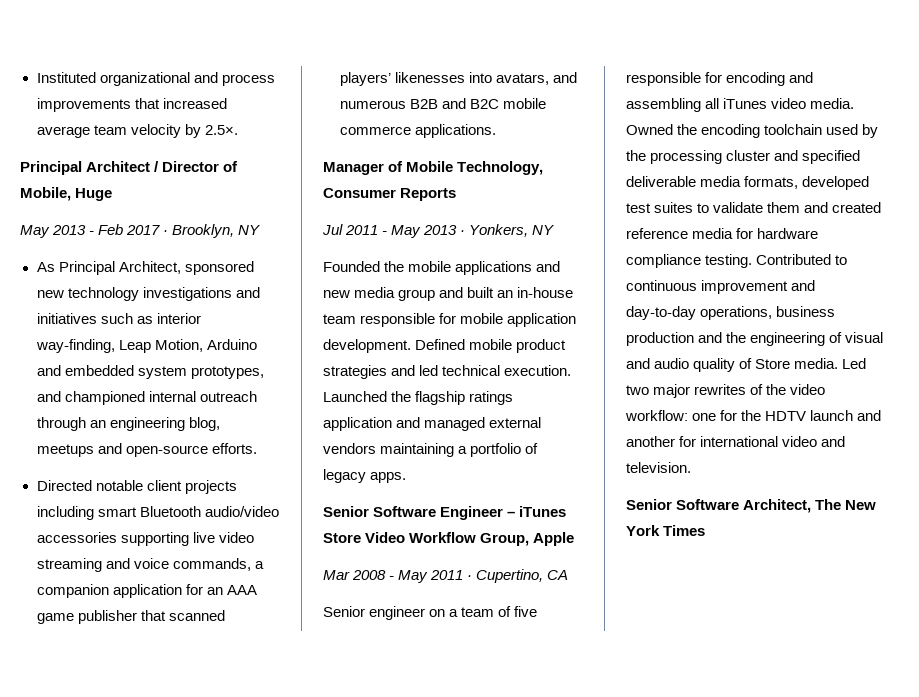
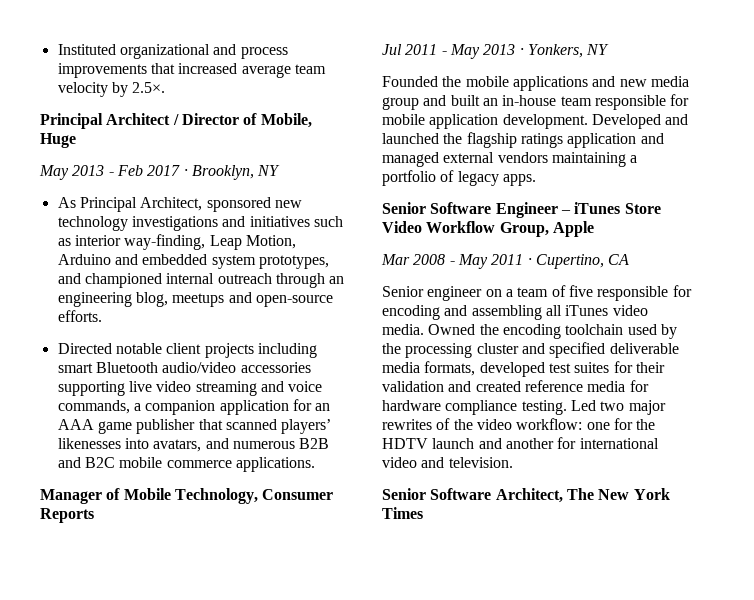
[415,339,567,353] [323,365,572,379] [323,391,387,402] Defined mobile product strategies and led technical execution. Launched -> [591,114,689,129] [382,133,439,144] Developed and launched
[697,202,801,213] to validate them -> [613,361,665,373] [382,381,444,392] for their validation
[756,254,848,265] [626,280,816,294] [626,306,836,320] [626,332,884,346] [626,358,839,372] Contributed to continuous improvement and day‑to‑day operations, business production and the engineering of visual and audio quality of Store media. -> (567, 407) none

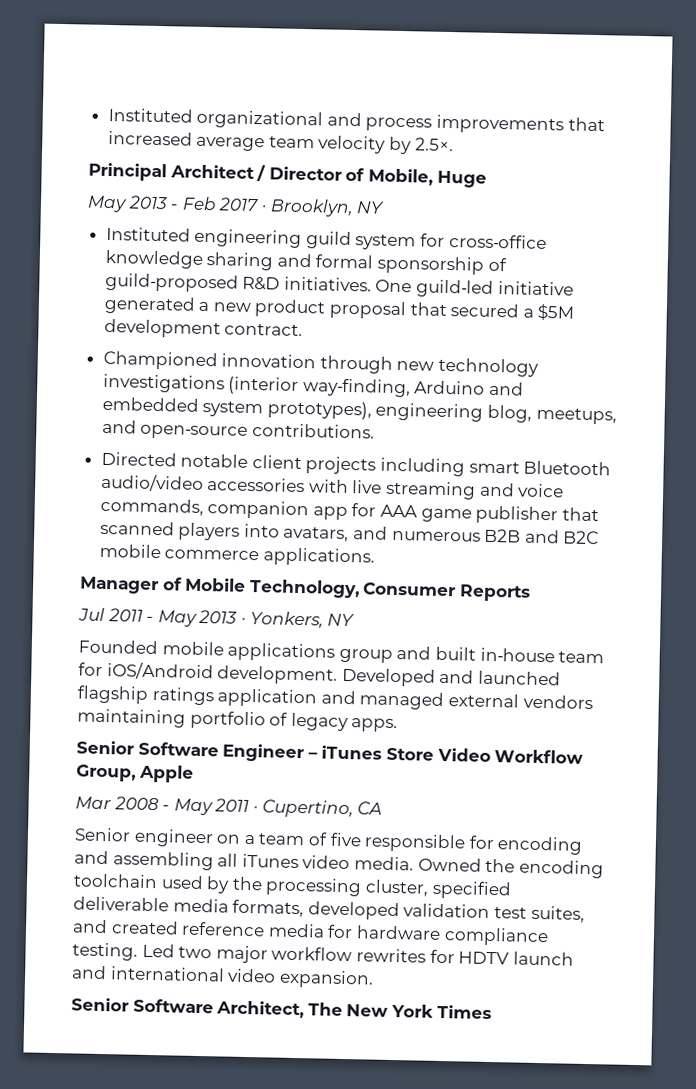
[57,197,302,212] [57,216,343,231] [57,234,296,250] [57,254,329,269] [57,273,345,288] As Principal Architect, sponsored new technology investigations and initiatives such as interior way‑finding, Leap Motion, Arduino and embedded system prototypes, and championed internal outreach through an -> [105,226,547,251] [104,249,507,275] [104,272,574,298] [103,295,575,321] [103,318,304,339] [102,350,540,377] [102,373,525,398] [101,396,372,420] Instituted engineering guild system for cross‑office knowledge sharing and formal sponsorship of guild‑proposed R&D initiatives. One guild‑led initiative generated a new product proposal that secured a $5M development contract. // Championed innovation through new technology investigations (interior way‑finding, Arduino and embedded system prototypes),
[172,293,225,307] meetups -> [535,407,617,425] meetups,
[57,310,102,322] efforts. -> [251,422,375,439] contributions.
[57,381,192,396] supporting live video -> [308,479,383,494] with live
[133,399,331,415] a companion application for an -> [207,500,377,520] companion app for
[281,419,332,434] [57,438,121,449] players’ likenesses -> [178,522,241,541] players
[442,76,462,87] the -> (158, 647) none
[592,76,689,87] and new media -> (336, 652) none
[482,98,498,106] an -> (476, 653) none
[594,94,690,110] [382,114,499,129] responsible for mobile application -> [78,662,214,681] for iOS/Android
[443,133,463,144] the -> (561, 678) none
[630,155,638,163] a -> (186, 718) none
[476,343,545,354] cluster and -> [364,879,429,897] cluster,
[548,361,665,373] [382,381,444,392] test suites for their validation -> [403,903,585,923] validation test suites,
[382,418,656,430] [382,437,659,449] [382,457,513,468] rewrites of the video workflow: one for the HDTV launch and another for international video and television. -> [271,946,574,966] [72,965,374,989] workflow rewrites for HDTV launch and international video expansion.

